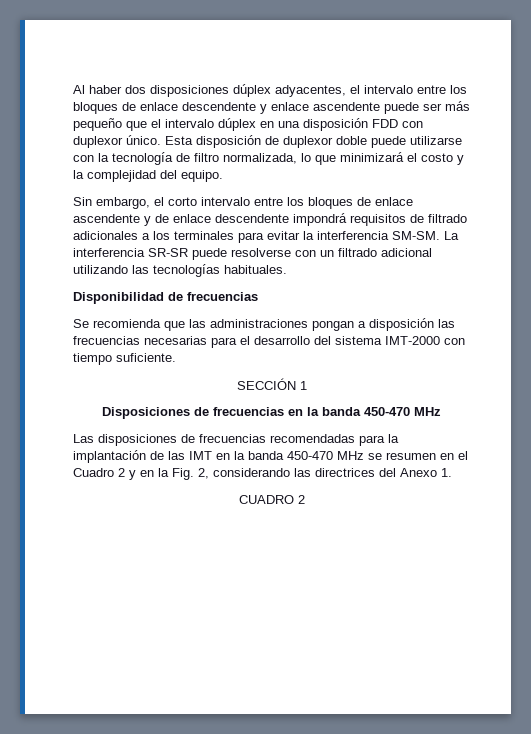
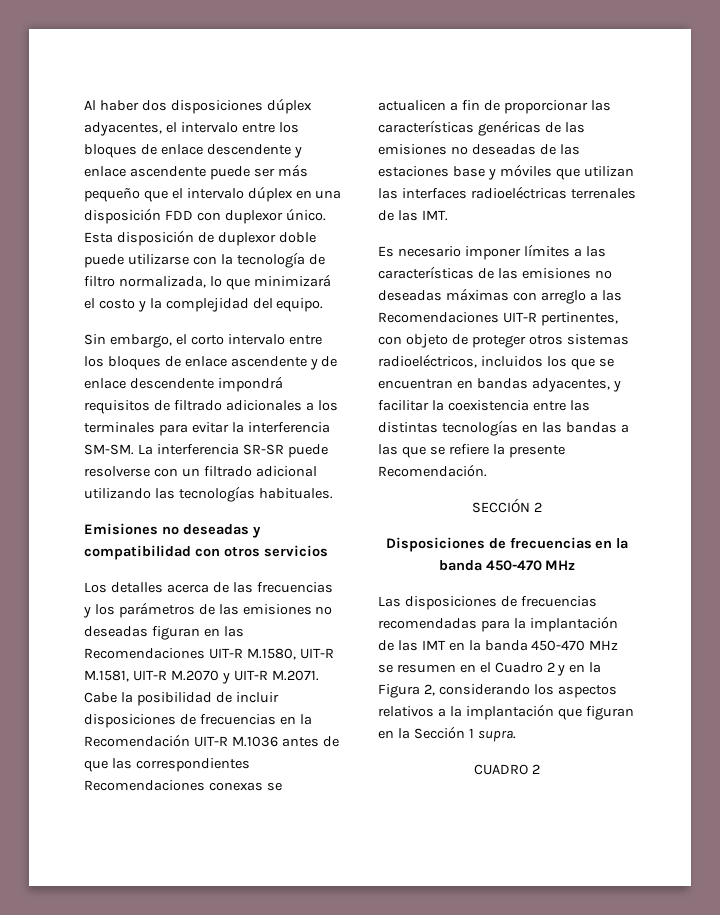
[73,292,258,304] [73,318,455,331] [73,336,465,348] [73,353,176,365] Disponibilidad de frecuencias // Se recomienda que las administraciones pongan a disposición las frecuencias necesarias para el desarrollo del sistema IMT-2000 con tiempo suficiente. -> [84,523,261,538] [84,545,328,560] [84,582,333,593] [83,602,333,618] [84,626,244,640] [84,648,334,660] [84,670,319,684] [84,692,279,706] [84,714,312,728] [84,734,339,747] [84,758,250,772] [84,780,282,791] [378,100,611,114] [378,120,585,136] [378,144,580,155] [378,164,634,180] [378,186,636,199] [378,210,448,221] [378,244,606,260] [378,266,612,279] [378,288,622,304] [378,312,618,326] [378,334,629,348] [378,354,614,370] [378,378,621,392] [378,400,590,411] [378,420,629,436] [378,444,565,458] [378,464,487,477] Emisiones no deseadas y compatibilidad con otros servicios // Los detalles acerca de las frecuencias y los parámetros de las emisiones no deseadas figuran en las Recomendaciones UIT-R M.1580, UIT-R M.1581, UIT-R M.2070 y UIT-R M.2071. Cabe la posibilidad de incluir disposiciones de frecuencias en la Recomendación UIT-R M.1036 antes de que las correspondientes Recomendaciones conexas se actualicen a fin de proporcionar las características genéricas de las emisiones no deseadas de las estaciones base y móviles que utilizan las interfaces radioeléctricas terrenales de las IMT. // Es necesario imponer límites a las características de las emisiones no deseadas máximas con arreglo a las Recomendaciones UIT-R pertinentes, con objeto de proteger otros sistemas radioeléctricos, incluidos los que se encuentran en bandas adyacentes, y facilitar la coexistencia entre las distintas tecnologías en las bandas a las que se refiere la presente Recomendación.
[299,381,307,390] 1 -> [533,502,542,512] 2
[172,468,194,480] Fig. -> [378,684,420,698] Figura
[294,468,452,477] las directrices del Anexo 1. -> [533,684,617,698] [378,704,634,720] [378,726,516,742] los aspectos relativos a la implantación que figuran en la Sección 1 supra.

